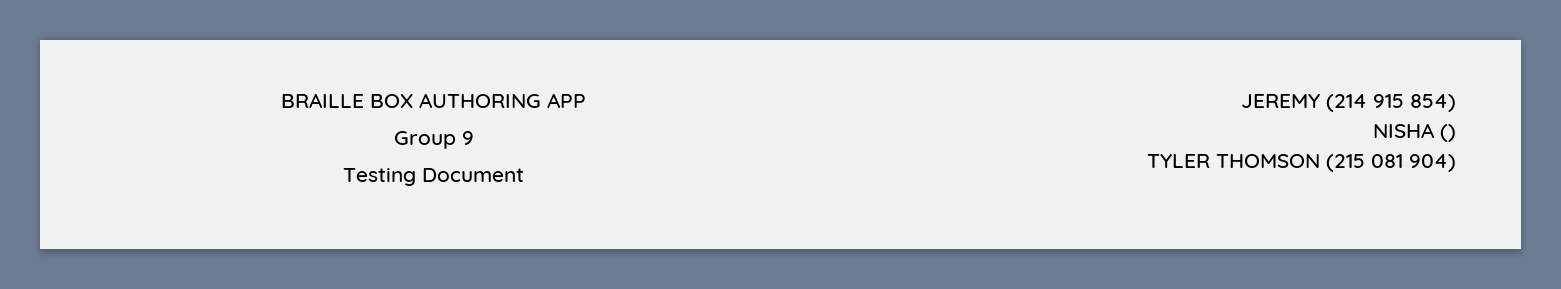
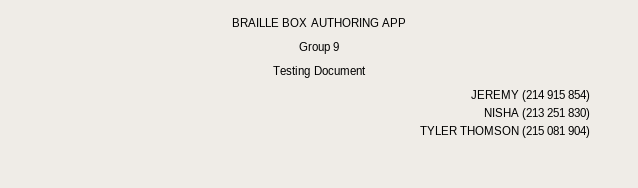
[1440,124,1456,142] () -> [521,108,590,120] (213 251 830)

